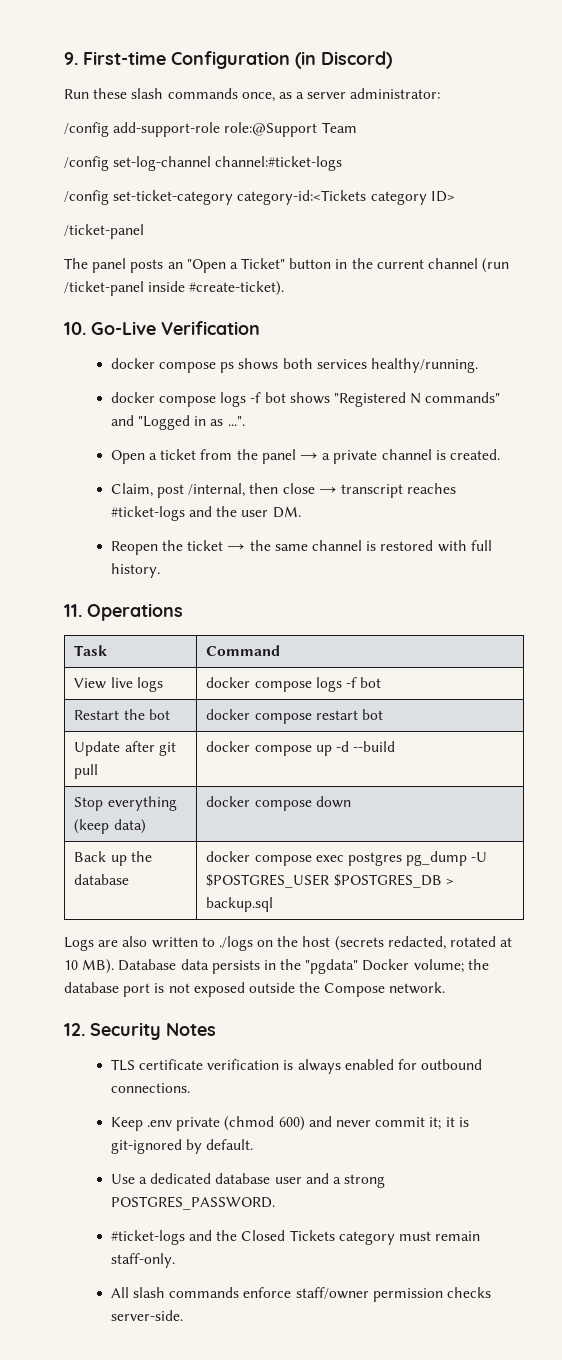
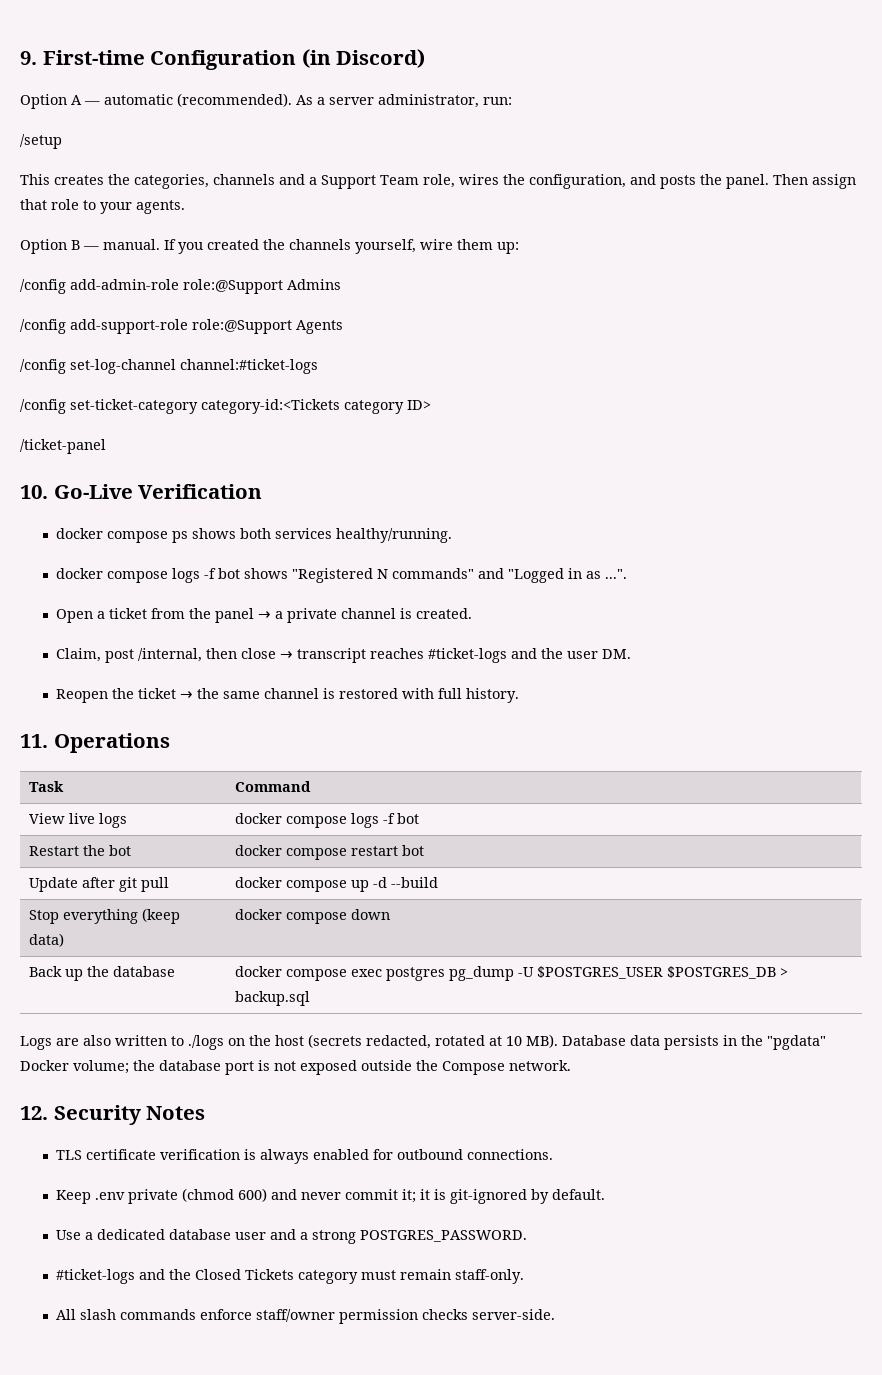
[64,88,441,102] Run these slash commands once, as a server administrator: -> [20,93,512,109] [20,134,62,149] [20,174,856,189] [20,199,185,214] [20,239,519,254] [20,279,341,294] Option A — automatic (recommended). As a server administrator, run: // /setup // This creates the categories, channels and a Support Team role, wires the configuration, and posts the panel. Then assign that role to your agents. // Option B — manual. If you created the channels yourself, wire them up: // /config add-admin-role role:@Support Admins
[321,122,357,133] Team -> [296,320,343,334] Agents
[64,258,510,273] [64,281,285,296] // The panel posts an "Open a Ticket" button in the current channel (run /ticket-panel inside #create-ticket). -> (106, 446) none

